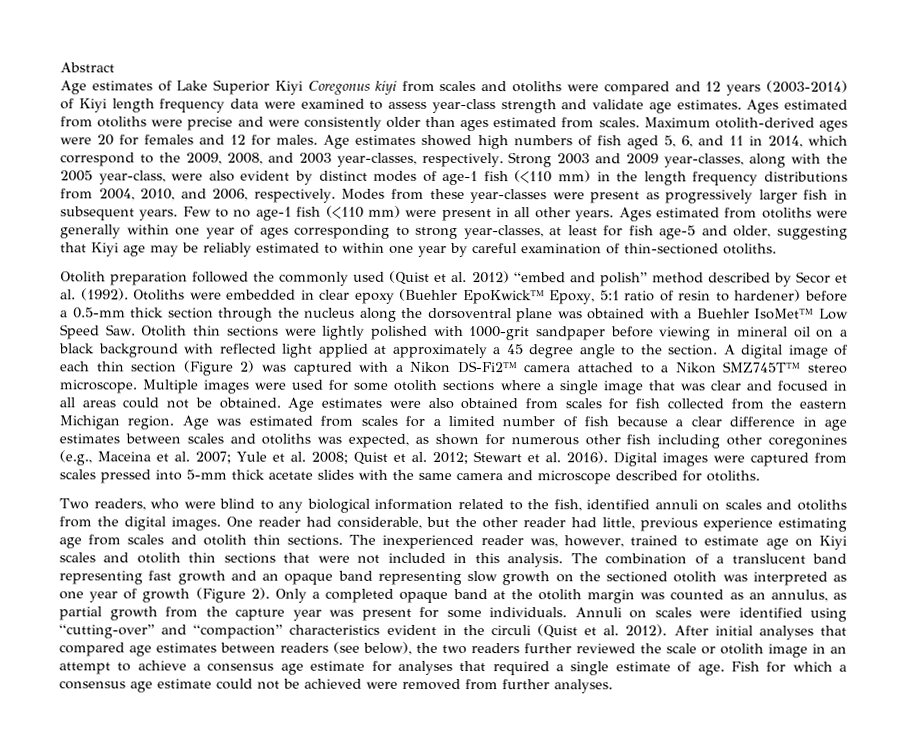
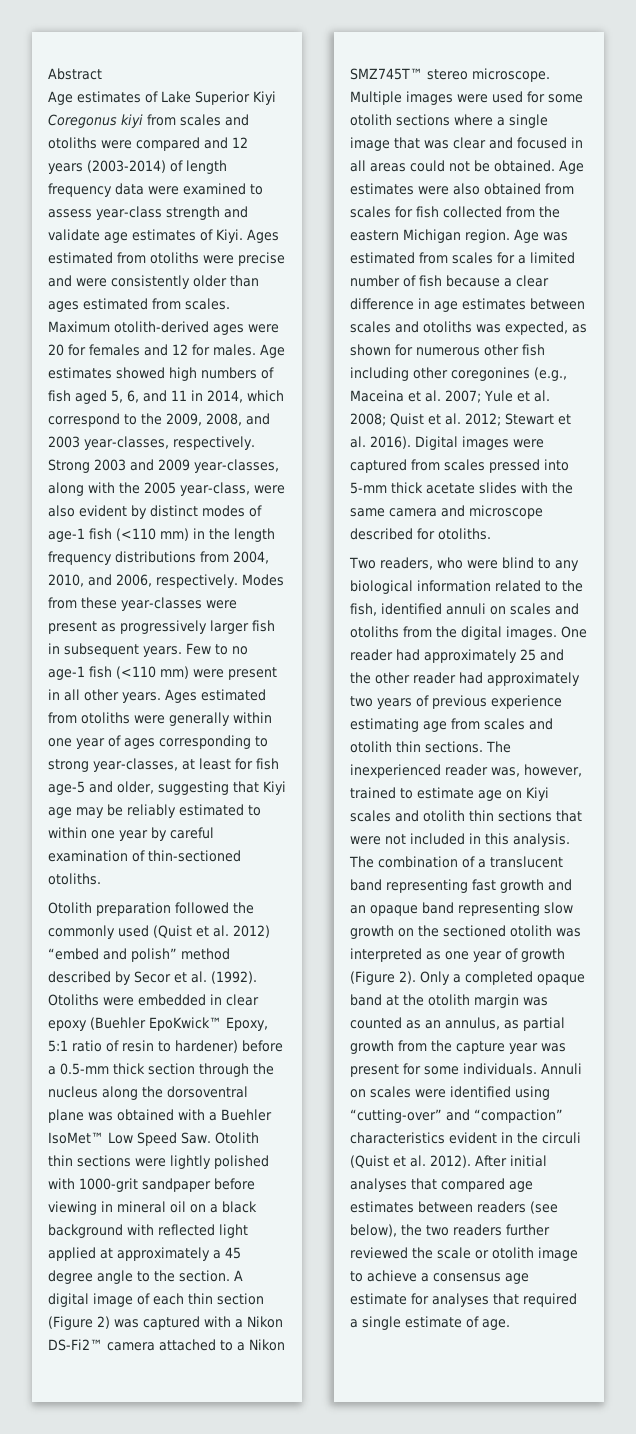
[78,98,107,113] Kiyi -> (183, 166) none
[676,99,742,110] estimates. -> [132,229,243,243] estimates of Kiyi.
[337,516,450,529] considerable, but -> [424,649,564,663] approximately 25 and
[602,517,635,530] little, -> [487,672,580,686] [350,695,429,709] approximately two years of
[812,643,847,654] [59,662,111,675] in an attempt -> (578, 1254) none
[730,661,847,673] [59,678,613,694] Fish for which a consensus age estimate could not be achieved were removed from further analyses. -> (510, 1324) none

